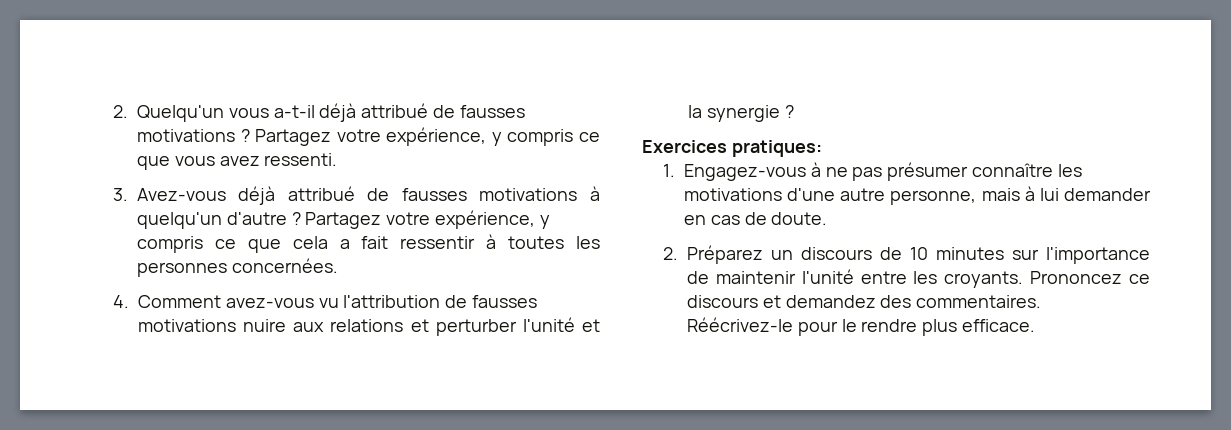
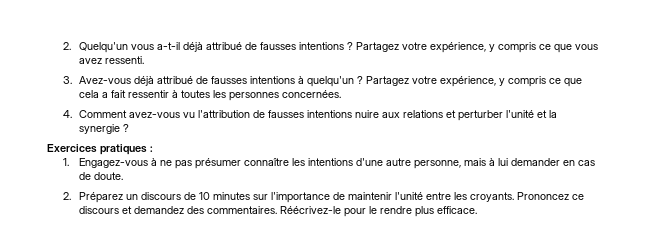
[136,129,235,142] motivations -> [299,42,345,50] intentions
[479,188,578,201] motivations -> [250,76,296,84] intentions
[226,212,287,225] d'autre -> (355, 81) none
[137,319,236,332] motivations -> [307,110,353,118] intentions
[731,140,822,157] pratiques: -> [100,144,153,155] pratiques :
[683,188,782,201] motivations -> [308,158,354,166] intentions

